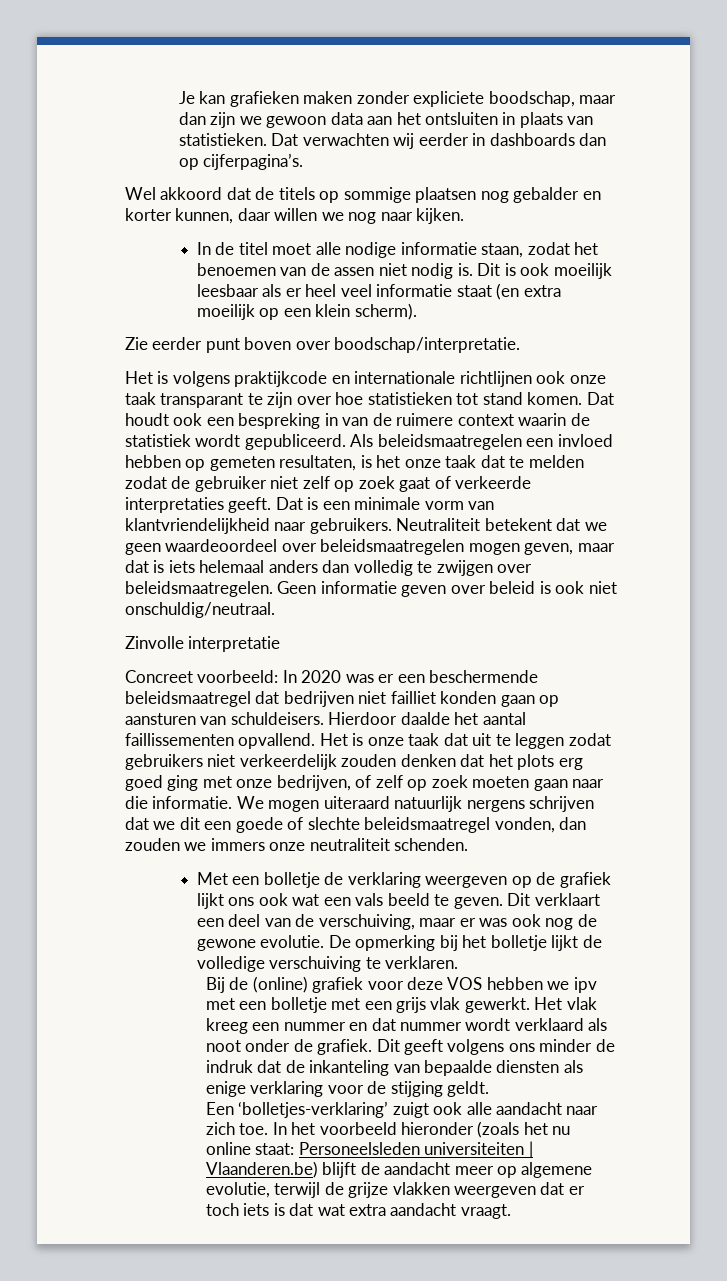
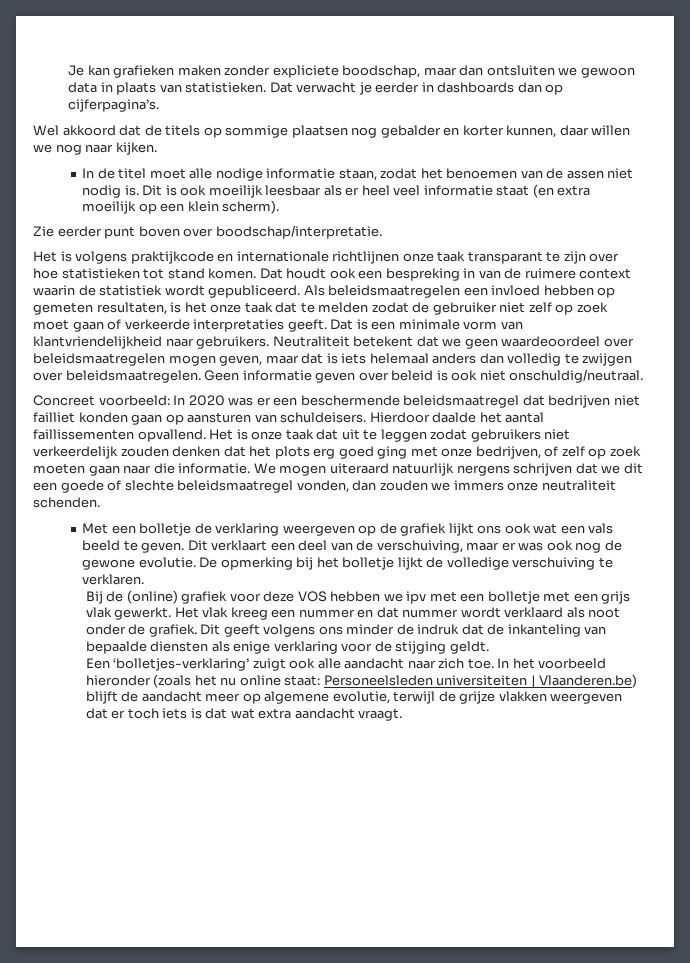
[210,112,236,128] zijn -> [486,65,555,76] ontsluiten
[367,112,499,125] aan het ontsluiten -> (98, 87) none
[302,133,415,149] verwachten wij -> [296,82,372,95] verwacht je
[536,371,566,384] ook -> (400, 257) none
[399,477,431,492] gaat -> [33,319,104,332] moet gaan
[125,636,281,652] // Zinvolle interpretatie -> (644, 376) none

